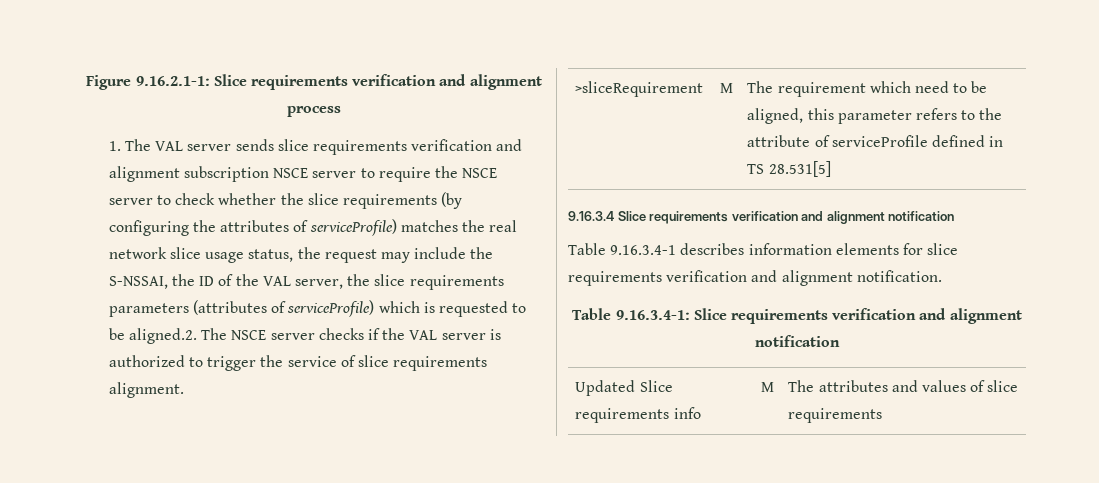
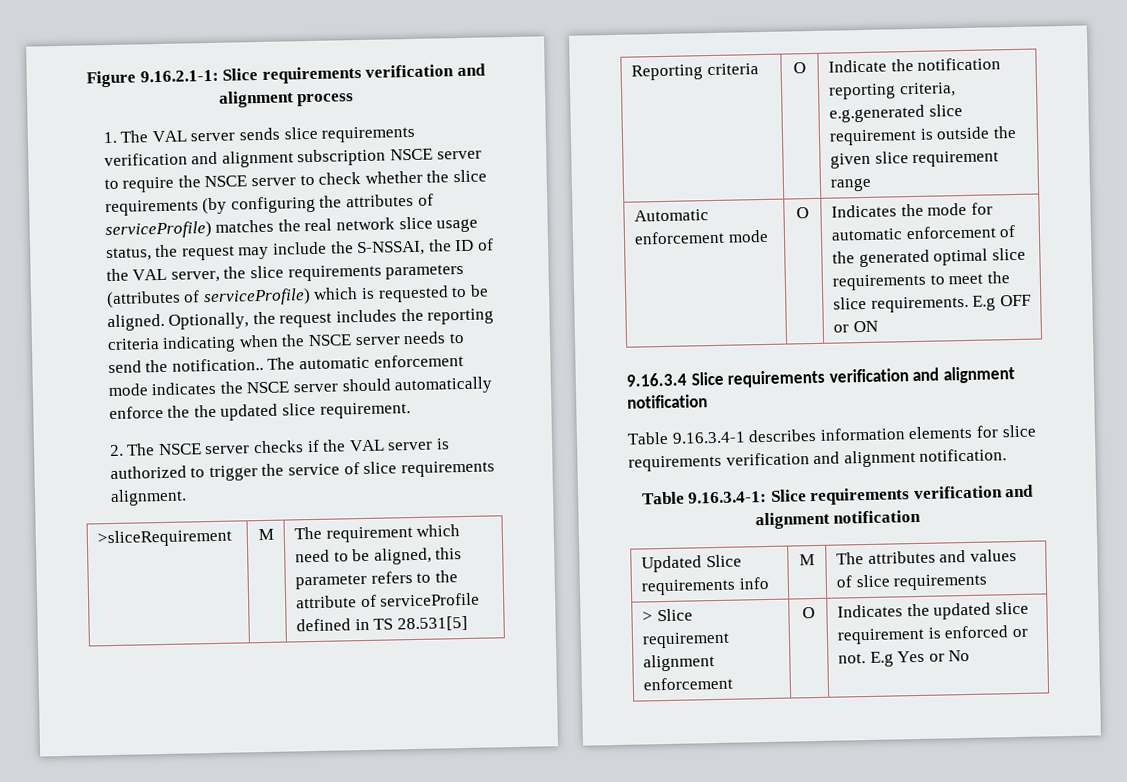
[129,328,198,344] aligned.2. -> [106,308,495,332] [106,331,465,353] [107,353,464,374] [107,376,494,397] [108,402,411,421] [108,444,124,457] aligned. Optionally, the request includes the reporting criteria indicating when the NSCE server needs to send the notification.. The automatic enforcement mode indicates the NSCE server should automatically enforce the the updated slice requirement. // 2.
(831, 169) none -> [630,63,759,81] [793,62,806,74] [827,57,1002,73] [827,82,956,100] [828,104,963,123] [828,125,1017,146] [829,150,1000,169] [829,177,872,192] [633,209,709,222] [633,229,769,245] [796,207,809,219] [830,202,993,218] [830,224,1017,241] [831,247,1026,268] [831,271,1010,291] [832,294,1031,313] [832,320,878,333] // Reporting criteria | O | Indicate the notification reporting criteria, e.g.generated slice requirement is outside the given slice requirement range // Automatic enforcement mode | O | Indicates the mode for automatic enforcement of the generated optimal slice requirements to meet the slice requirements. E.g OFF or ON
(883, 415) none -> [641,608,693,622] [641,631,730,649] [642,654,715,672] [642,676,733,691] [801,607,815,619] [836,601,1029,620] [836,625,1028,645] [837,649,971,667] // > Slice requirement alignment enforcement | O | Indicates the updated slice requirement is enforced or not. E.g Yes or No

